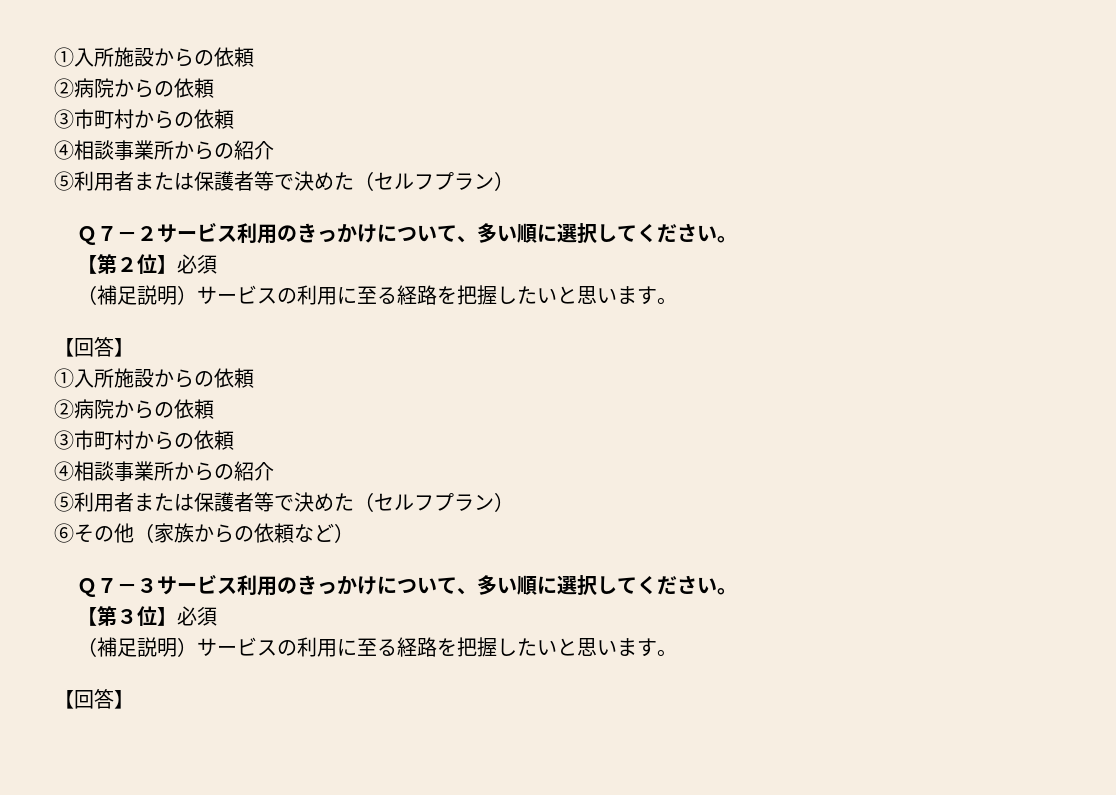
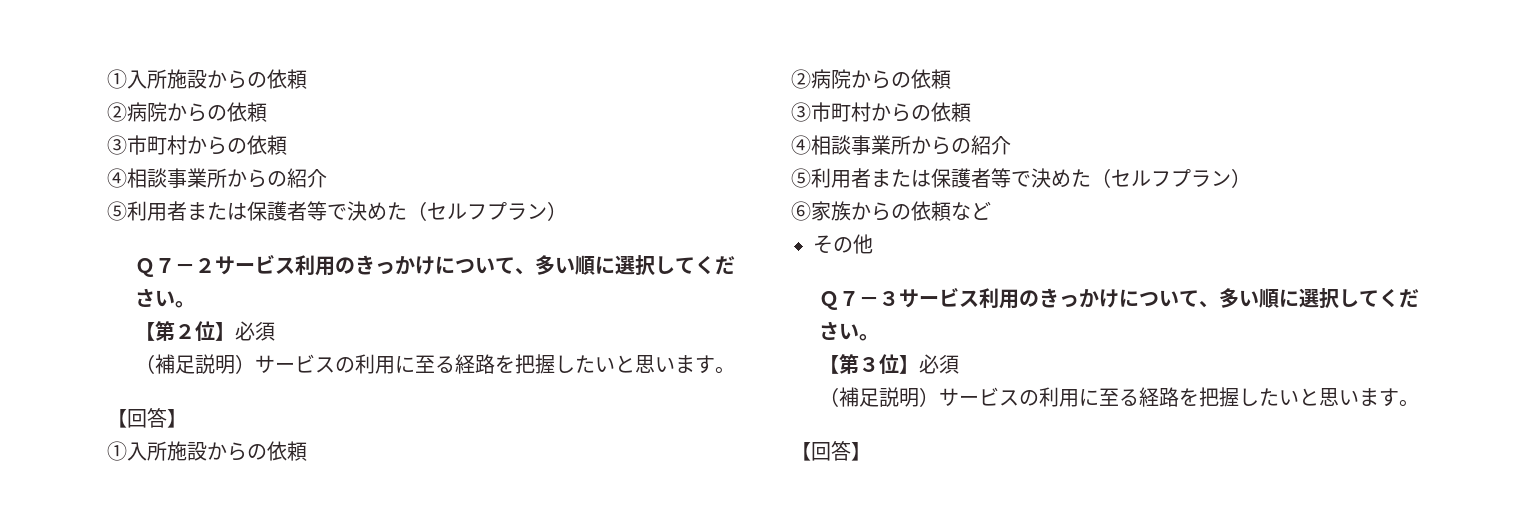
[74,523,154,543] その他（ -> (811, 211) none
[334,523,354,543] ） -> [813,234,873,254] // その他

